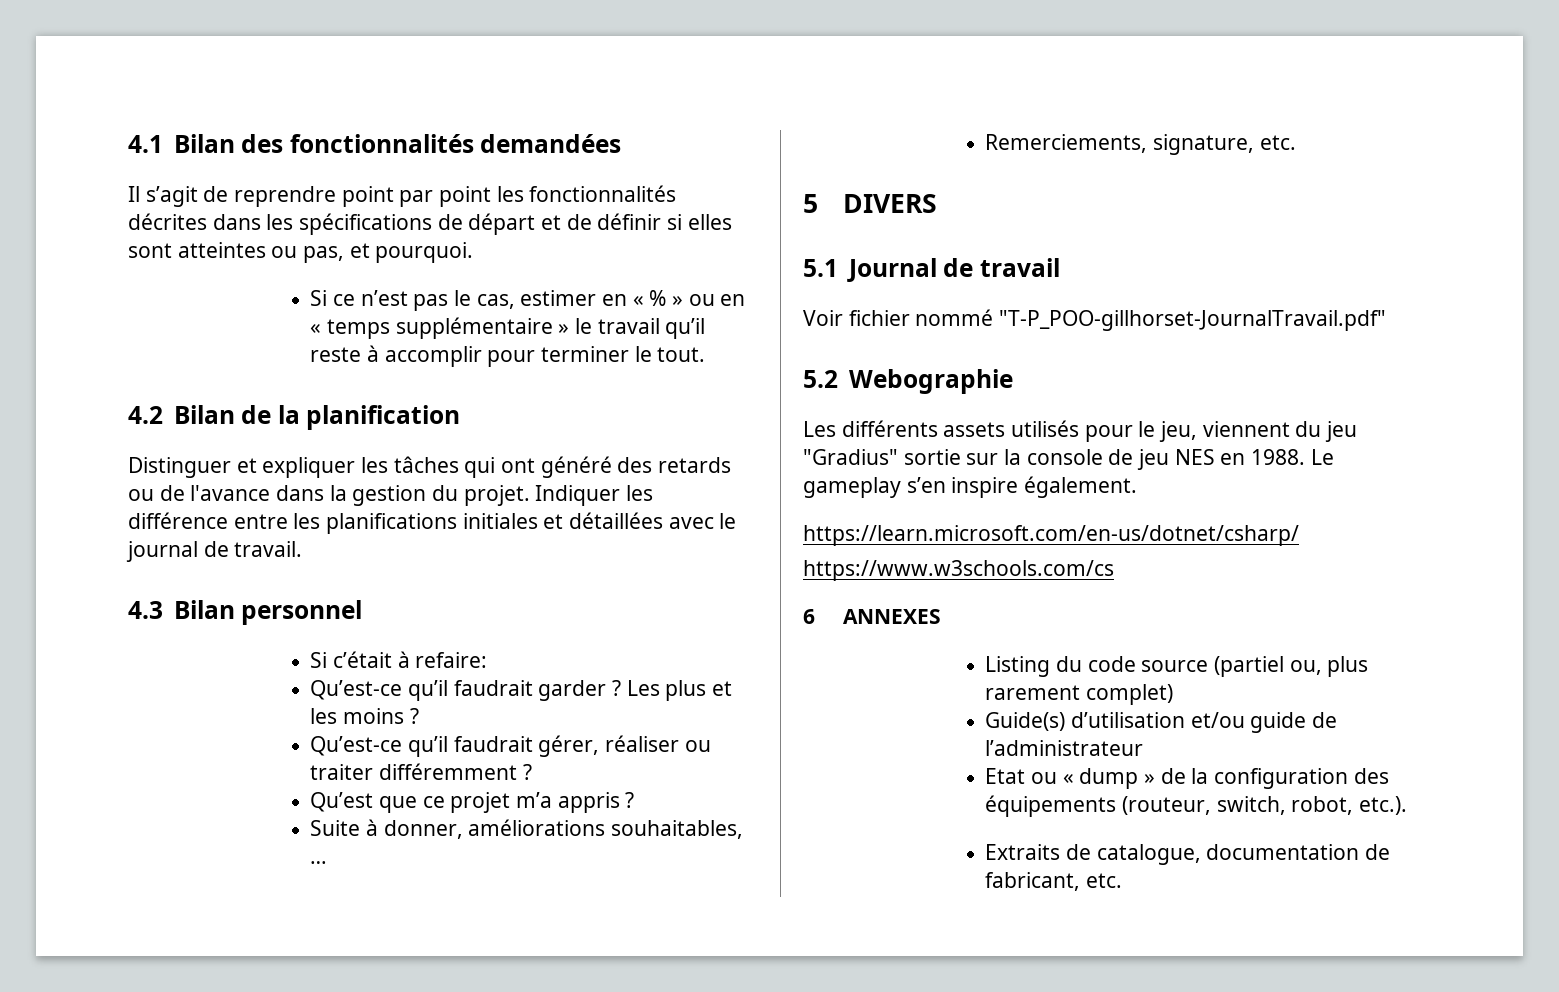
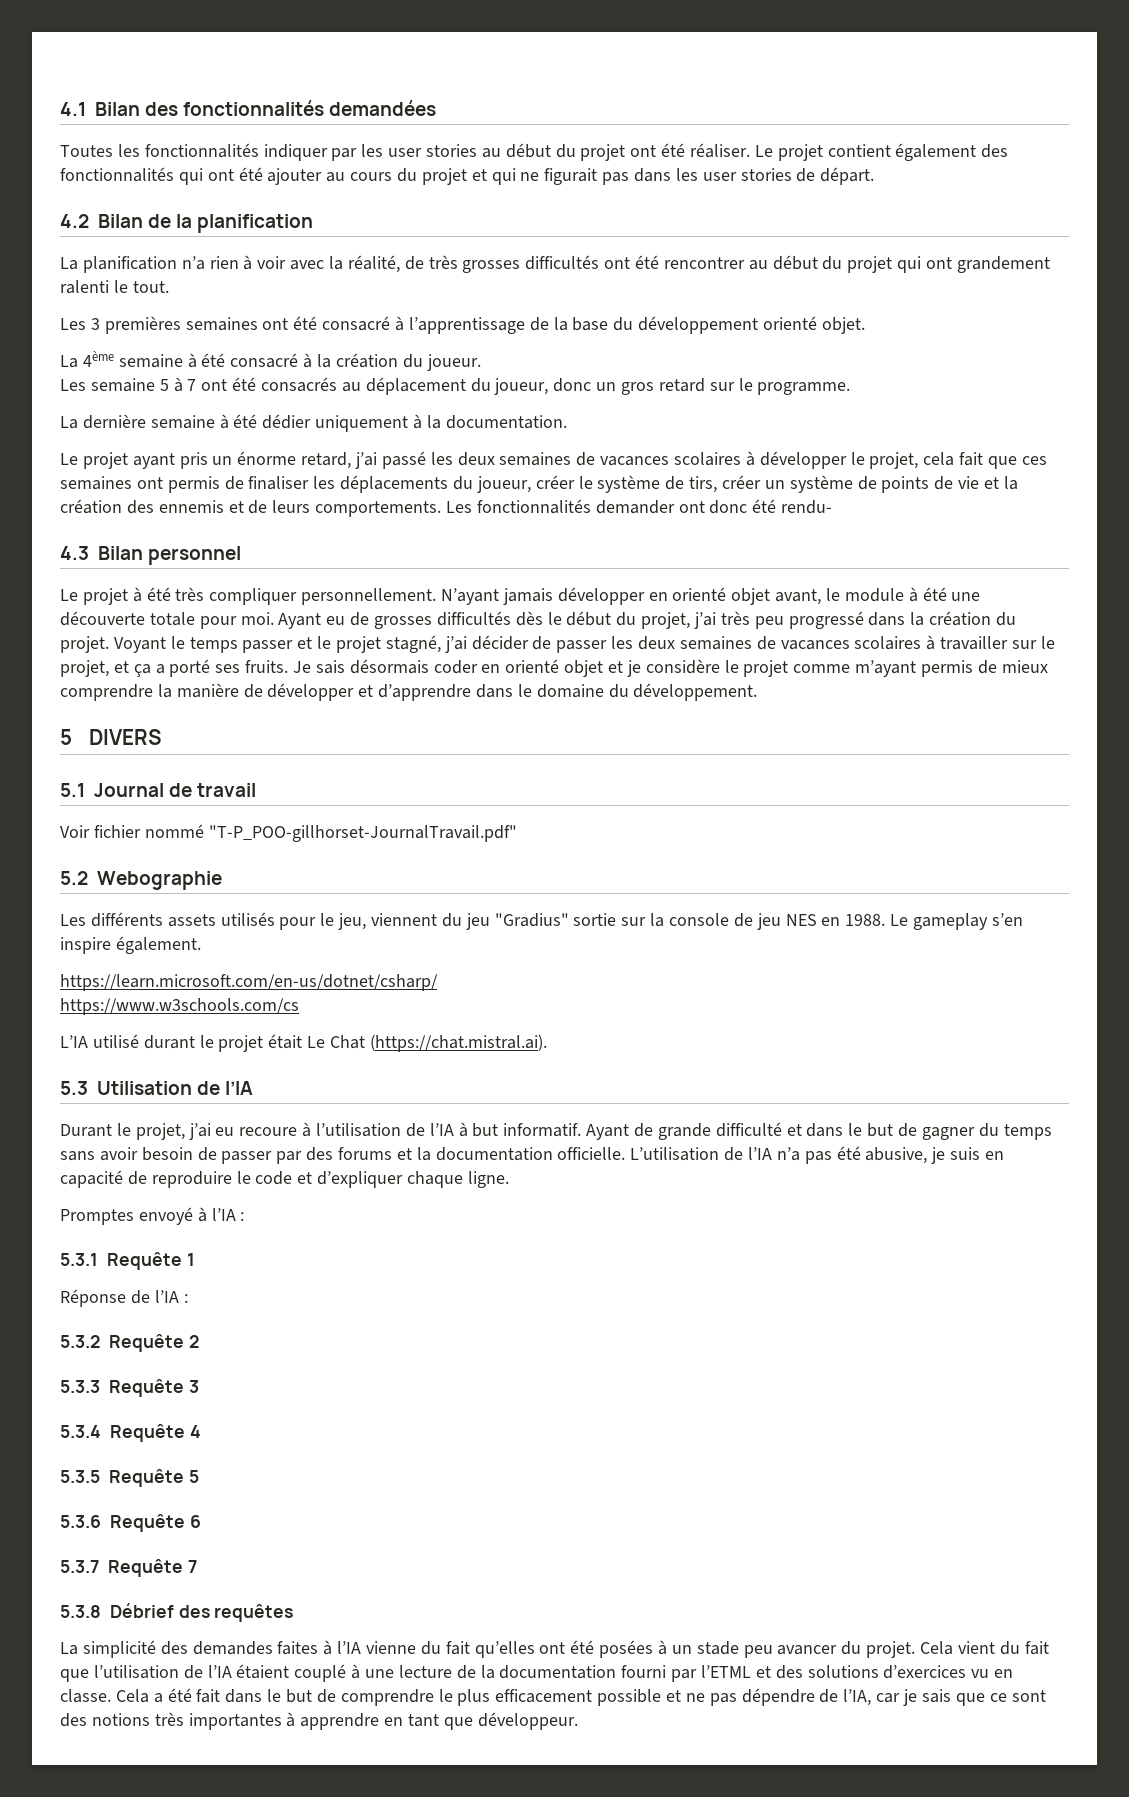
[128,185,677,207] [128,213,732,235] [128,242,474,263] [310,290,746,311] [310,317,706,339] [310,345,706,367] Il s’agit de reprendre point par point les fonctionnalités décrites dans les spécifications de départ et de définir si elles sont atteintes ou pas, et pourquoi. // Si ce n’est pas le cas, estimer en « % » ou en « temps supplémentaire » le travail qu’il reste à accomplir pour terminer le tout. -> [60,143,1009,161] [60,167,875,185] Toutes les fonctionnalités indiquer par les user stories au début du projet ont été réaliser. Le projet contient également des fonctionnalités qui ont été ajouter au cours du projet et qui ne figurait pas dans les user stories de départ.
[128,456,732,478] [128,485,654,506] [128,512,737,534] [126,541,303,562] [128,600,363,625] [310,651,488,668] [310,680,733,701] [310,708,419,724] [310,735,711,757] [310,763,532,780] [310,792,635,813] [310,819,744,839] [310,861,328,864] [985,134,1296,155] Distinguer et expliquer les tâches qui ont généré des retards ou de l'avance dans la gestion du projet. Indiquer les différence entre les planifications initiales et détaillées avec le journal de travail. // 4.3 Bilan personnel // Si c’était à refaire: // Qu’est-ce qu’il faudrait garder ? Les plus et les moins ? // Qu’est-ce qu’il faudrait gérer, réaliser ou traiter différemment ? // Qu’est que ce projet m’a appris ? // Suite à donner, améliorations souhaitables, … // Remerciements, signature, etc. -> [60,255,1050,273] [60,280,169,294] [60,316,865,334] [60,351,481,371] [60,377,851,395] [60,414,567,432] [60,451,1047,469] [60,475,1018,493] [60,499,833,517] [60,546,242,565] [60,587,981,605] [60,611,1017,629] [60,635,1055,653] [60,659,1048,677] [60,683,758,701] La planification n’a rien à voir avec la réalité, de très grosses difficultés ont été rencontrer au début du projet qui ont grandement ralenti le tout. // Les 3 premières semaines ont été consacré à l’apprentissage de la base du développement orienté objet. // La 4ème semaine à été consacré à la création du joueur. // Les semaine 5 à 7 ont été consacrés au déplacement du joueur, donc un gros retard sur le programme. // La dernière semaine à été dédier uniquement à la documentation. // Le projet ayant pris un énorme retard, j’ai passé les deux semaines de vacances scolaires à développer le projet, cela fait que ces semaines ont permis de finaliser les déplacements du joueur, créer le système de tirs, créer un système de points de vie et la création des ennemis et de leurs comportements. Les fonctionnalités demander ont donc été rendu- // 4.3 Bilan personnel // Le projet à été très compliquer personnellement. N’ayant jamais développer en orienté objet avant, le module à été une découverte totale pour moi. Ayant eu de grosses difficultés dès le début du projet, j’ai très peu progressé dans la création du projet. Voyant le temps passer et le projet stagné, j’ai décider de passer les deux semaines de vacances scolaires à travailler sur le projet, et ça a porté ses fruits. Je sais désormais coder en orienté objet et je considère le projet comme m’ayant permis de mieux comprendre la manière de développer et d’apprendre dans le domaine du développement.
[803,609,941,624] [985,656,1369,677] [985,684,1174,705] [985,712,1338,733] [985,740,1144,756] [985,768,1389,789] [985,795,1408,817] [985,844,1391,865] [985,872,1123,891] 6 ANNEXES // Listing du code source (partiel ou, plus rarement complet) // Guide(s) d’utilisation et/ou guide de l’administrateur // Etat ou « dump » de la configuration des équipements (routeur, switch, robot, etc.). // Extraits de catalogue, documentation de fabricant, etc. -> [60,1034,547,1052] [60,1081,254,1095] [60,1122,1052,1140] [60,1146,1005,1164] [60,1170,509,1188] [60,1207,245,1225] [60,1252,195,1270] [60,1289,188,1307] [60,1334,199,1352] [60,1379,199,1397] [60,1424,201,1442] [60,1469,199,1487] [60,1514,201,1532] [60,1559,197,1577] [60,1603,294,1622] [60,1640,1049,1658] [60,1664,1014,1682] [60,1688,1046,1706] [60,1712,578,1730] L’IA utilisé durant le projet était Le Chat (https://chat.mistral.ai). // 5.3 Utilisation de l’IA // Durant le projet, j’ai eu recoure à l’utilisation de l’IA à but informatif. Ayant de grande difficulté et dans le but de gagner du temps sans avoir besoin de passer par des forums et la documentation officielle. L’utilisation de l’IA n’a pas été abusive, je suis en capacité de reproduire le code et d’expliquer chaque ligne. // Promptes envoyé à l’IA : // 5.3.1 Requête 1 // Réponse de l’IA : // 5.3.2 Requête 2 // 5.3.3 Requête 3 // 5.3.4 Requête 4 // 5.3.5 Requête 5 // 5.3.6 Requête 6 // 5.3.7 Requête 7 // 5.3.8 Débrief des requêtes // La simplicité des demandes faites à l’IA vienne du fait qu’elles ont été posées à un stade peu avancer du projet. Cela vient du fait que l’utilisation de l’IA étaient couplé à une lecture de la documentation fourni par l’ETML et des solutions d’exercices vu en classe. Cela a été fait dans le but de comprendre le plus efficacement possible et ne pas dépendre de l’IA, car je sais que ce sont des notions très importantes à apprendre en tant que développeur.

